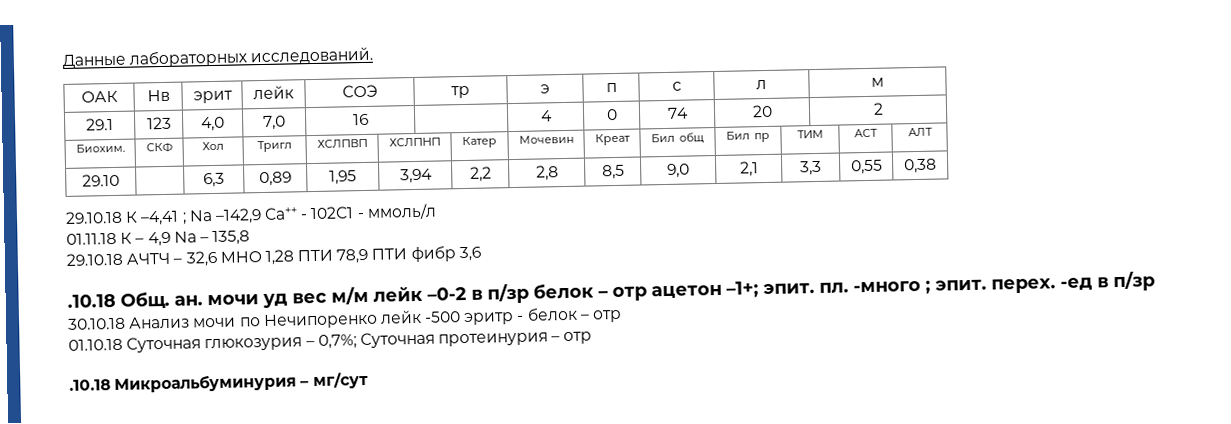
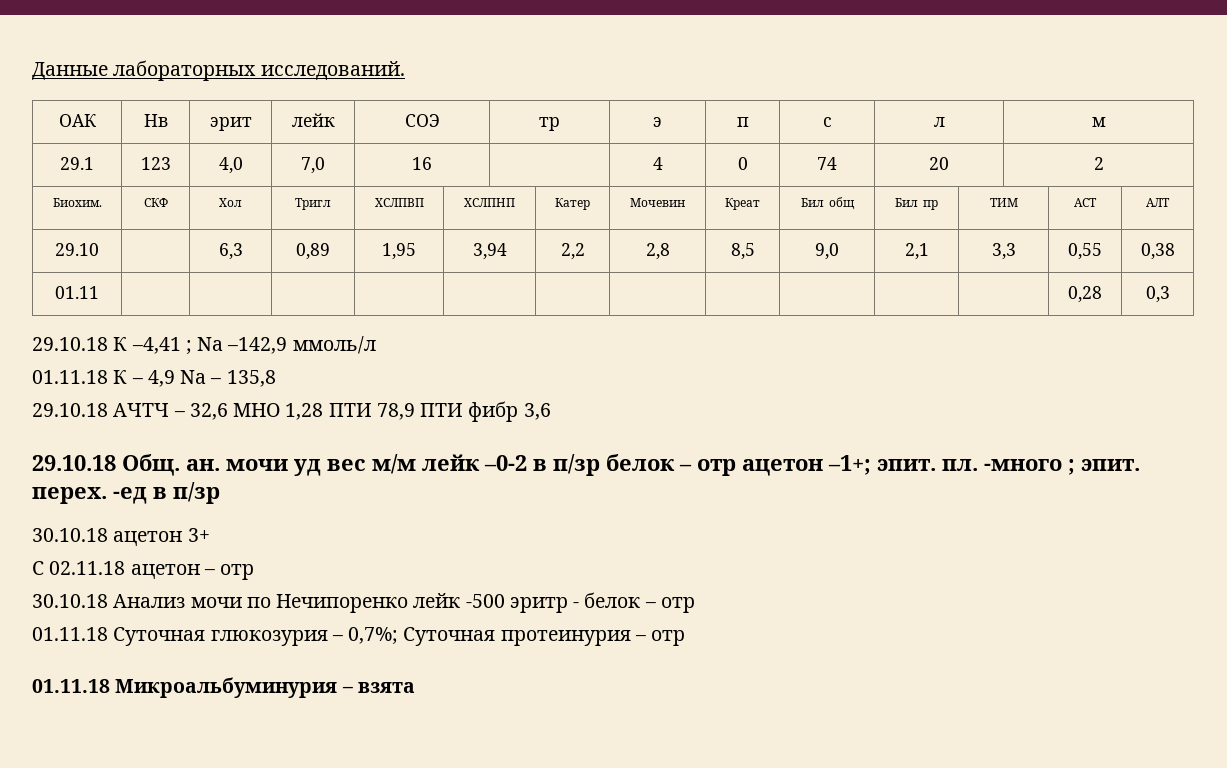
(937, 166) none -> [55,286,99,299] [1068,286,1102,303] [1145,286,1170,303] // 01.11 | | | | | | | | | | | | 0,28 | 0,3
[264,206,365,220] Са++ - 102С1 - -> (288, 345) none
[67,293,116,308] .10.18 -> [32,455,116,471] 29.10.18
(1155, 281) none -> [32,528,210,546] [32,561,255,580] // 30.10.18 ацетон 3+ // С 02.11.18 ацетон – отр
[68,338,123,351] 01.10.18 -> [32,627,108,641] 01.11.18
[69,379,111,391] .10.18 -> [32,679,110,693] 01.11.18
[312,371,369,390] мг/сут -> [357,682,415,693] взята

